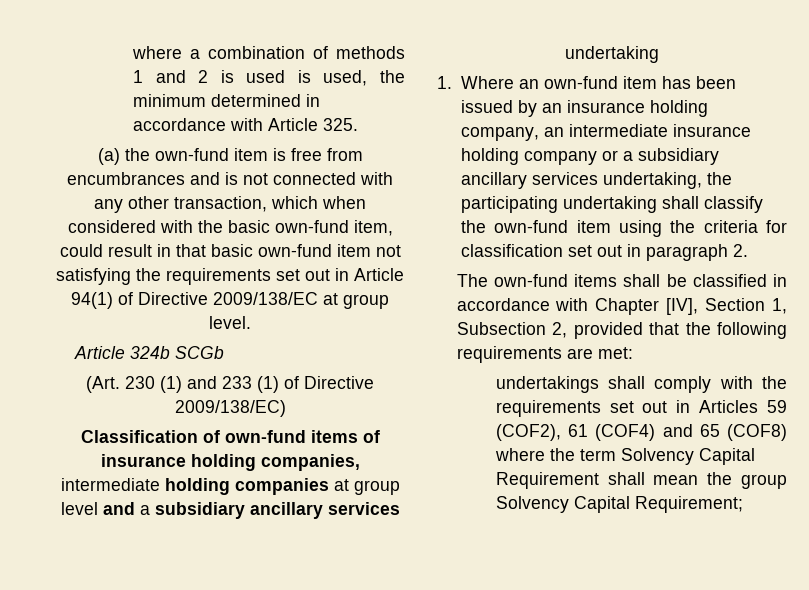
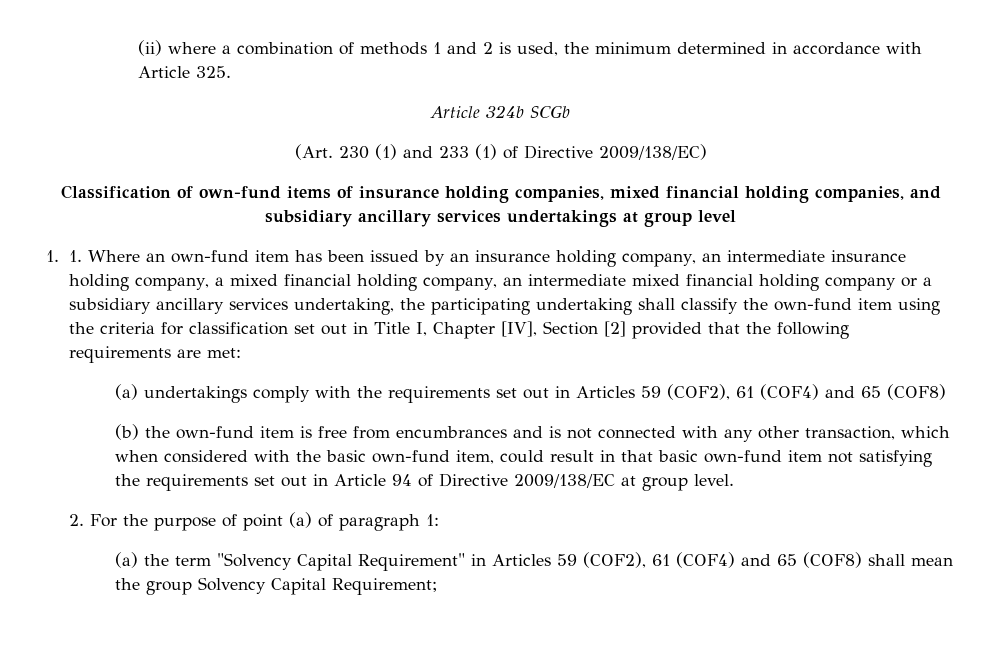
(132, 52) none -> [138,40,163,56] (ii)
[246,70,311,83] used is -> (512, 48) none
[97,148,120,165] (a) -> [430,105,570,118] [294,144,707,160] [60,185,941,203] [265,210,736,227] [46,250,907,267] [69,274,933,291] [69,298,941,315] [69,321,850,339] [69,346,242,363] [115,384,947,403] [115,424,140,440] Article 324b SCGb // (Art. 230 (1) and 233 (1) of Directive 2009/138/EC) // Classification of own-fund items of insurance holding companies, mixed financial holding companies, and subsidiary ancillary services undertakings at group level // 1. 1. Where an own-fund item has been issued by an insurance holding company, an intermediate insurance holding company, a mixed financial holding company, an intermediate mixed financial holding company or a subsidiary ancillary services undertaking, the participating undertaking shall classify the own-fund item using the criteria for classification set out in Title I, Chapter [IV], Section [2] provided that the following requirements are met: // (a) undertakings comply with the requirements set out in Articles 59 (COF2), 61 (COF4) and 65 (COF8) // (b)
[71,292,113,309] 94(1) -> [392,474,413,486] 94
[73,346,224,359] [86,376,374,393] [174,400,286,417] [80,430,380,443] [100,454,360,471] [60,478,400,495] [60,502,400,519] [565,46,659,63] [437,76,736,89] [460,100,708,117] [460,124,751,141] [460,148,719,165] [460,172,732,189] [460,196,763,213] [460,220,787,237] [460,244,748,261] [456,274,787,287] [456,298,787,315] [456,322,787,339] [456,346,633,363] [495,376,787,393] [495,400,787,417] [495,424,787,441] [494,448,755,465] [495,472,599,489] Article 324b SCGb // (Art. 230 (1) and 233 (1) of Directive 2009/138/EC) // Classification of own-fund items of insurance holding companies, intermediate holding companies at group level and a subsidiary ancillary services undertaking // 1. Where an own-fund item has been issued by an insurance holding company, an intermediate insurance holding company or a subsidiary ancillary services undertaking, the participating undertaking shall classify the own-fund item using the criteria for classification set out in paragraph 2. // The own-fund items shall be classified in accordance with Chapter [IV], Section 1, Subsection 2, provided that the following requirements are met: // undertakings shall comply with the requirements set out in Articles 59 (COF2), 61 (COF4) and 65 (COF8) where the term Solvency Capital Requirement -> [69,512,440,531] [115,552,863,571] 2. For the purpose of point (a) of paragraph 1: // (a) the term "Solvency Capital Requirement" in Articles 59 (COF2), 61 (COF4) and 65 (COF8)

